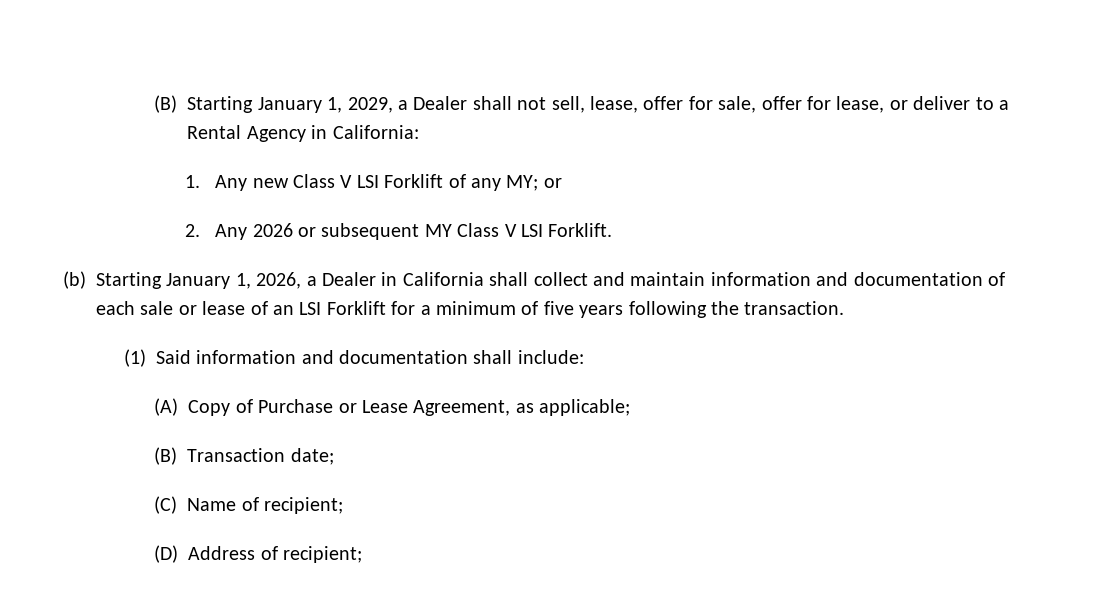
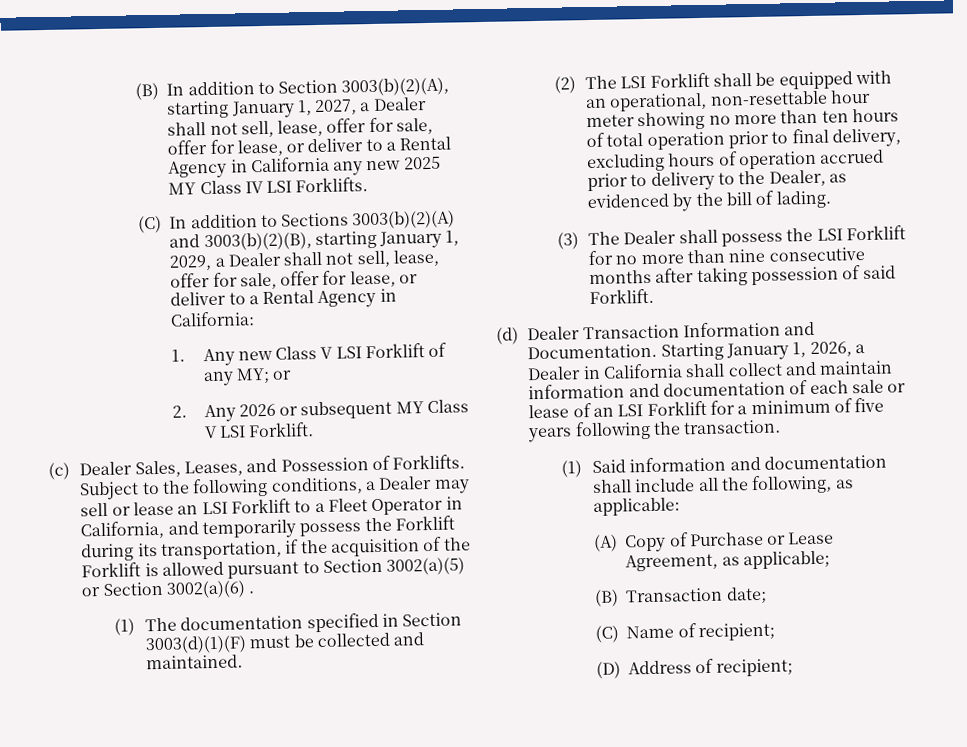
[154,95,254,113] (B) Starting -> [134,77,450,101] [166,97,427,119] [167,117,434,138] [167,136,452,157] [168,156,441,179] [168,177,369,195] [137,210,456,234] [169,230,377,252] (B) In addition to Section 3003(b)(2)(A), starting January 1, 2027, a Dealer shall not sell, lease, offer for sale, offer for lease, or deliver to a Rental Agency in California any new 2025 MY Class IV LSI Forklifts. // (C) In addition to Sections 3003(b)(2)(A) and 3003(b)(2)(B), starting
[63,271,86,289] (b) -> [48,454,466,480] [79,475,470,501] [80,496,463,517] [80,515,455,540] [81,536,471,562] [81,557,466,579] [81,580,255,599] [113,612,463,636] [144,632,425,655] [145,654,243,670] [553,70,892,94] [584,89,871,112] [585,108,899,131] [585,128,901,150] [586,149,885,173] [586,169,847,192] [586,190,832,212] [556,225,906,250] [587,246,865,266] [588,265,896,287] [588,288,654,305] [496,321,816,345] [527,343,658,360] (c) Dealer Sales, Leases, and Possession of Forklifts. Subject to the following conditions, a Dealer may sell or lease an LSI Forklift to a Fleet Operator in California, and temporarily possess the Forklift during its transportation, if the acquisition of the Forklift is allowed pursuant to Section 3002(a)(5) or Section 3002(a)(6) . // (1) The documentation specified in Section 3003(d)(1)(F) must be collected and maintained. // (2) The LSI Forklift shall be equipped with an operational, non-resettable hour meter showing no more than ten hours of total operation prior to final delivery, excluding hours of operation accrued prior to delivery to the Dealer, as evidenced by the bill of lading. // (3) The Dealer shall possess the LSI Forklift for no more than nine consecutive months after taking possession of said Forklift. // (d) Dealer Transaction Information and Documentation.
[517,350,584,364] include: -> [634,474,854,495] [592,497,680,517] include all the following, as applicable:

